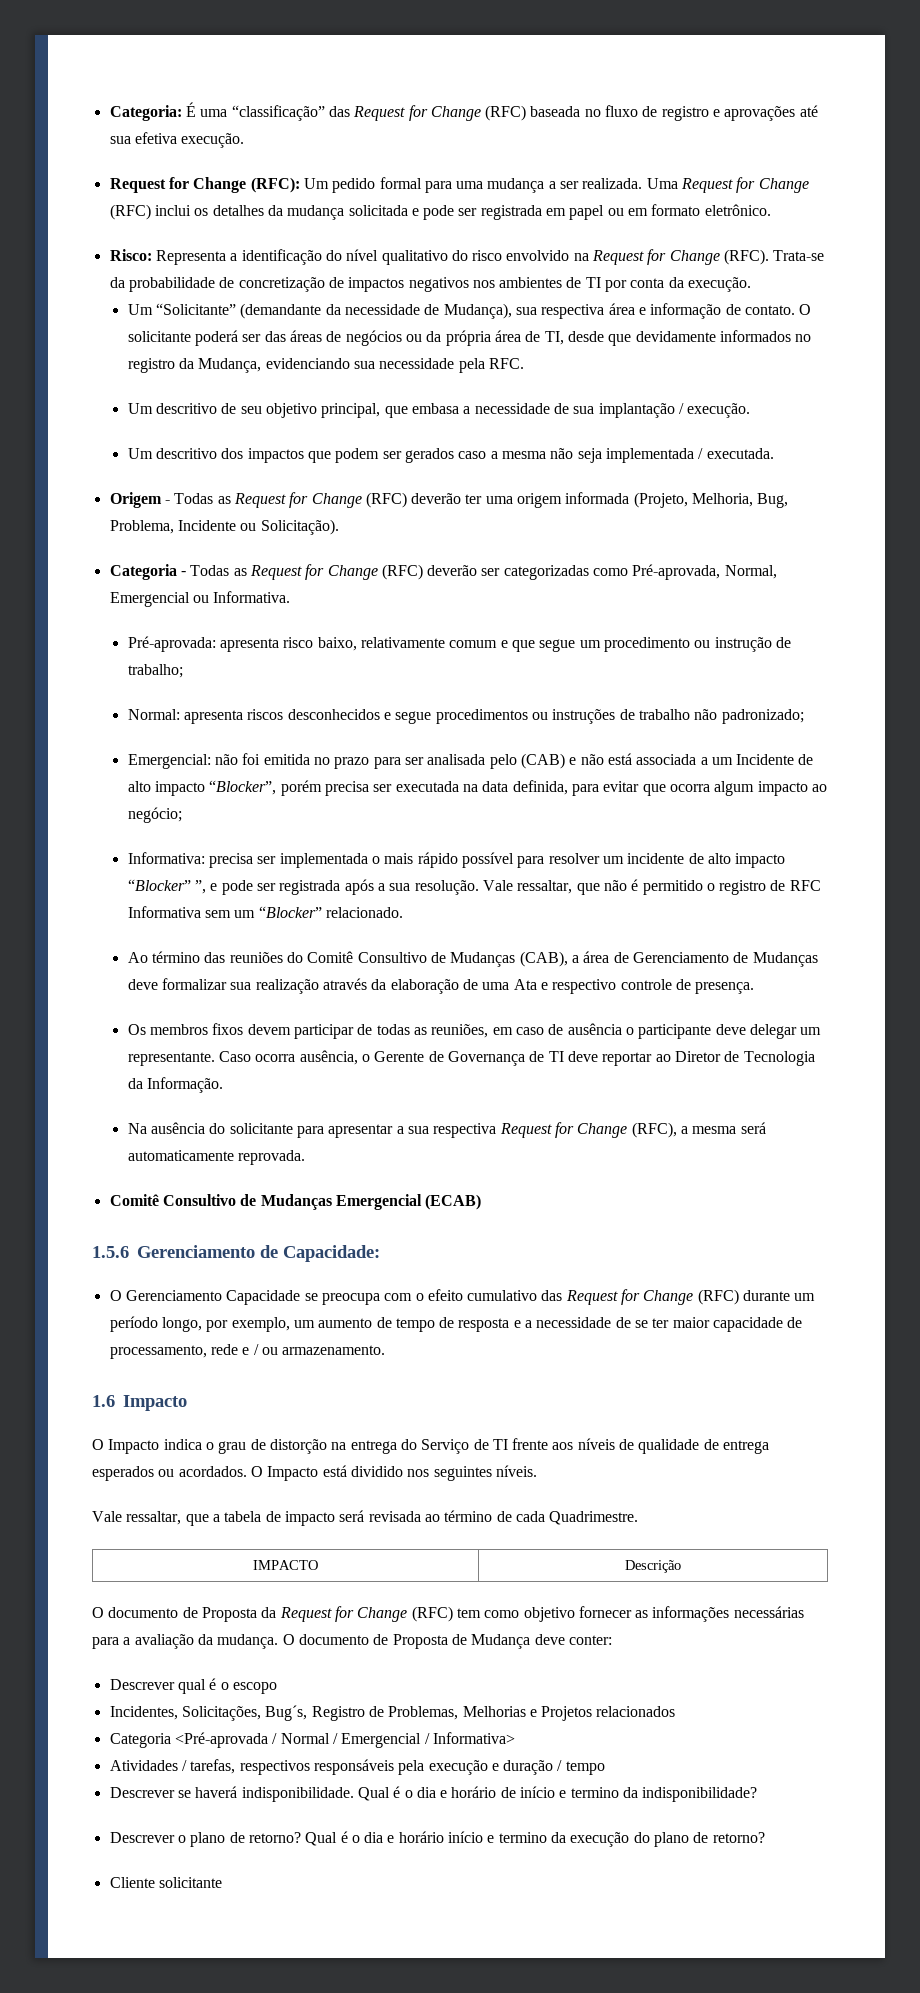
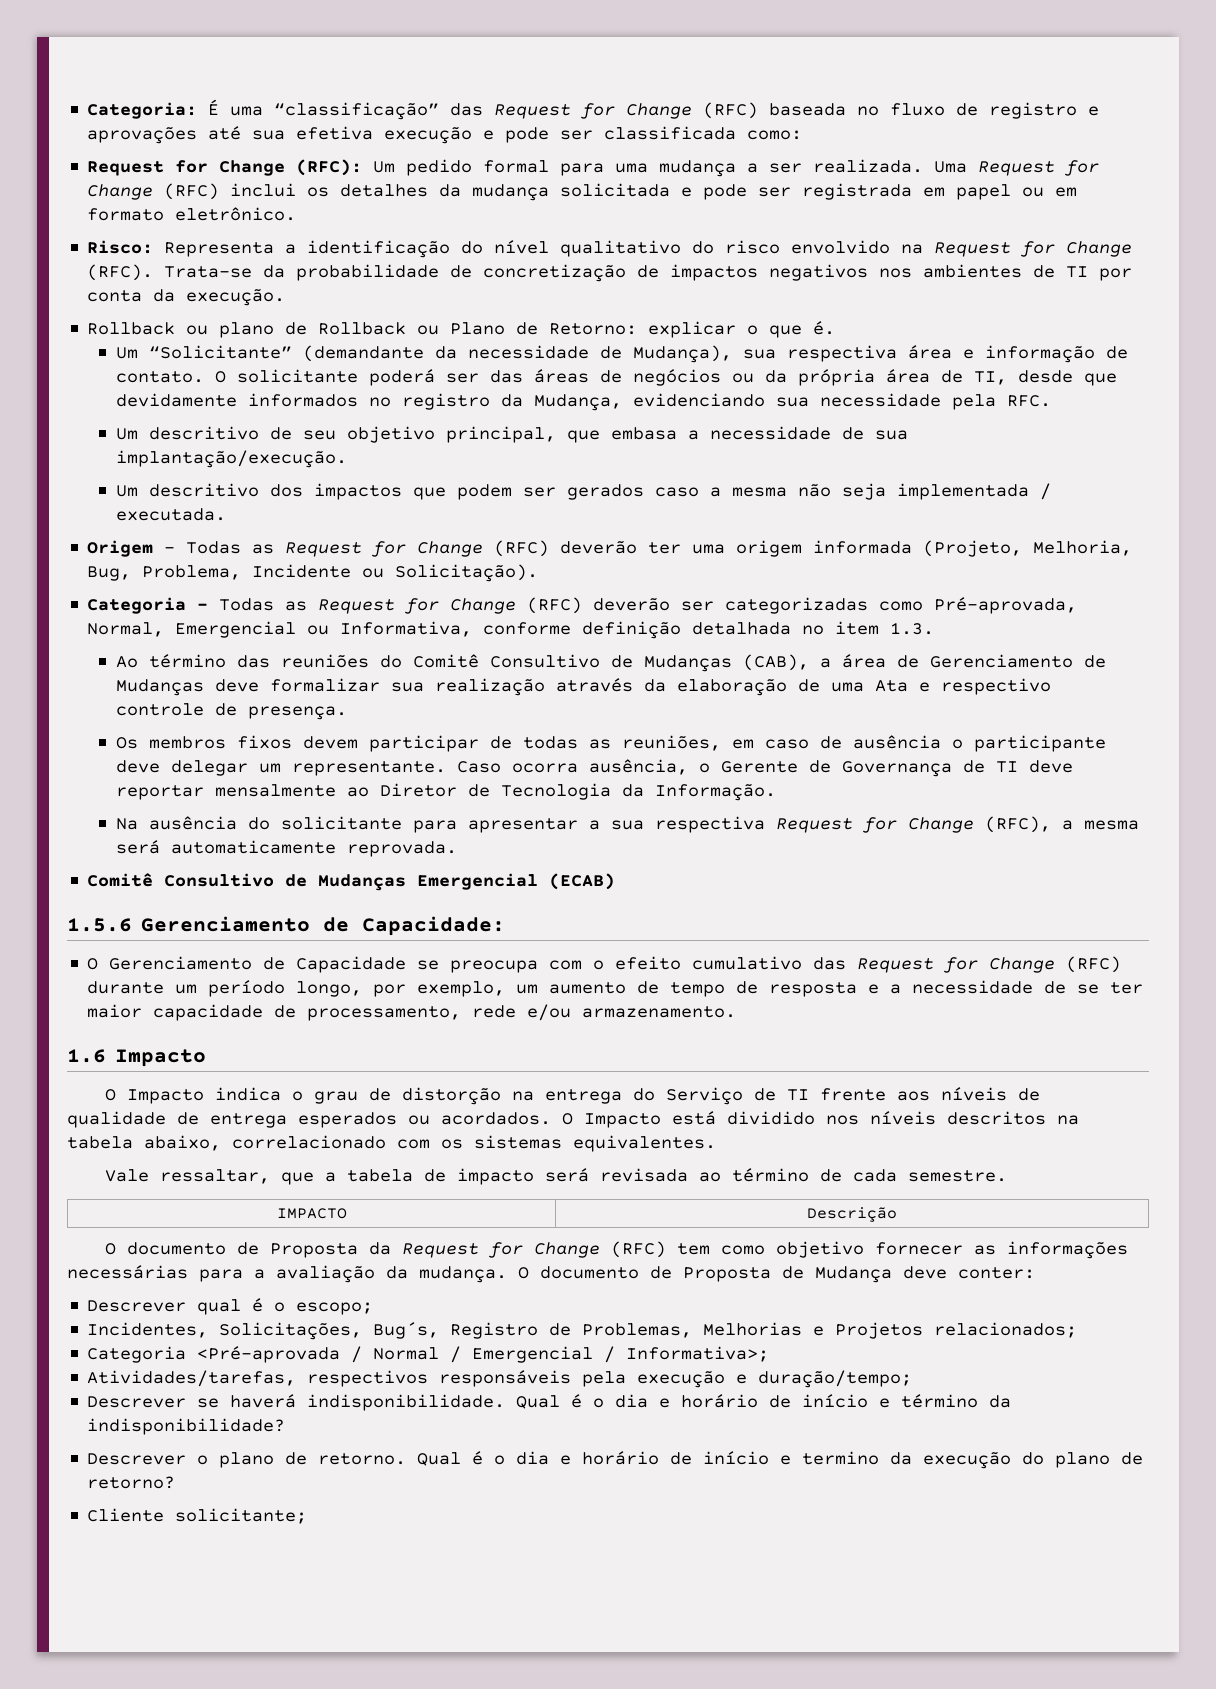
[181,133,245,148] execução. -> [384,126,803,144] execução e pode ser classificada como:
(752, 284) none -> [87,321,836,338] // Rollback ou plano de Rollback ou Plano de Retorno: explicar o que é.
[598,403,751,418] implantação / execução. -> [115,450,347,468] implantação/execução.
[213,591,291,603] [127,636,791,652] [127,664,183,678] [127,709,804,724] [127,753,814,769] [127,780,827,796] [127,807,182,823] [127,852,786,868] [127,879,821,895] [127,906,403,918] Informativa. // Pré-aprovada: apresenta risco baixo, relativamente comum e que segue um procedimento ou instrução de trabalho; // Normal: apresenta riscos desconhecidos e segue procedimentos ou instruções de trabalho não padronizado; // Emergencial: não foi emitida no prazo para ser analisada pelo (CAB) e não está associada a um Incidente de alto impacto “Blocker”, porém precisa ser executada na data definida, para evitar que ocorra algum impacto ao negócio; // Informativa: precisa ser implementada o mais rápido possível para resolver um incidente de alto impacto “Blocker” ”, e pode ser registrada após a sua resolução. Vale ressaltar, que não é permitido o registro de RFC Informativa sem um “Blocker” relacionado. -> [340,621,935,639] Informativa, conforme definição detalhada no item 1.3.
(653, 1059) none -> [214,784,336,797] mensalmente
(222, 1295) none -> [263,957,286,970] de
[242,1344,278,1355] e / ou -> [527,1004,572,1021] e/ou
[433,1465,537,1481] seguintes níveis. -> [870,1111,1079,1125] [67,1135,716,1152] níveis descritos na tabela abaixo, correlacionado com os sistemas equivalentes.
[549,1511,639,1525] Quadrimestre. -> [907,1170,1007,1182] semestre.
[232,1682,277,1694] escopo -> [296,1302,374,1315] escopo;
[596,1706,676,1717] relacionados -> [934,1322,1078,1338] relacionados;
[432,1732,515,1744] [109,1759,236,1774] Informativa> // Atividades / tarefas, -> [626,1346,770,1362] [87,1370,297,1387] Informativa>; // Atividades/tarefas,
[503,1760,605,1775] duração / tempo -> [758,1370,913,1388] duração/tempo;
[570,1787,619,1798] termino -> [901,1394,979,1408] término
[248,1831,444,1846] retorno? Qual é o dia e horário -> [318,1451,693,1466] retorno. Qual é o dia e horário de
[158,1877,222,1888] solicitante -> [175,1508,308,1524] solicitante;

